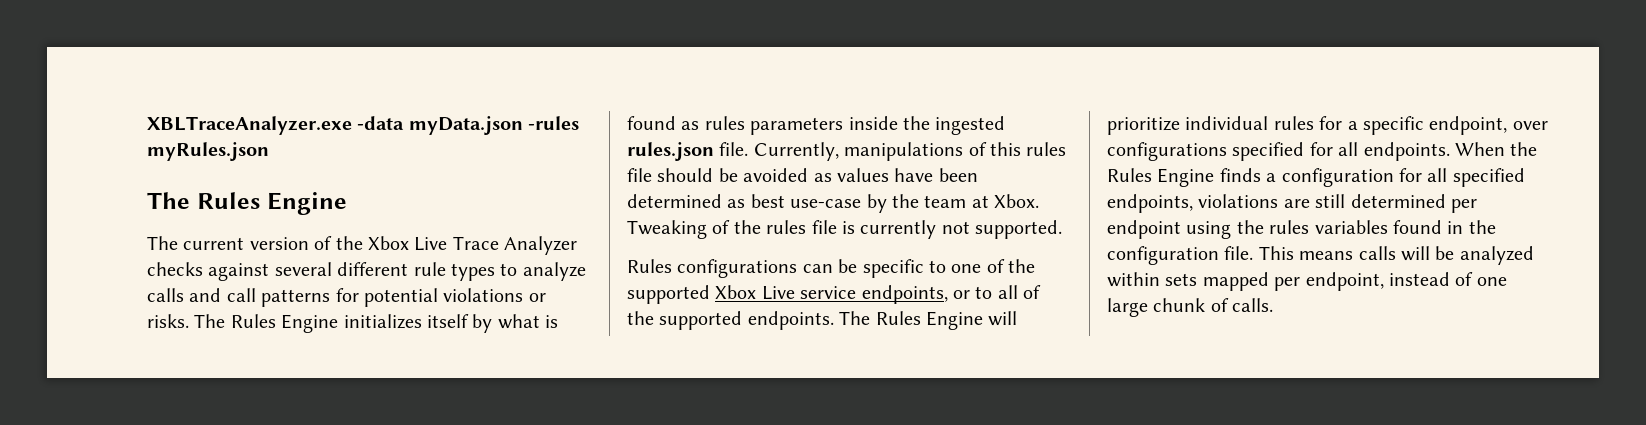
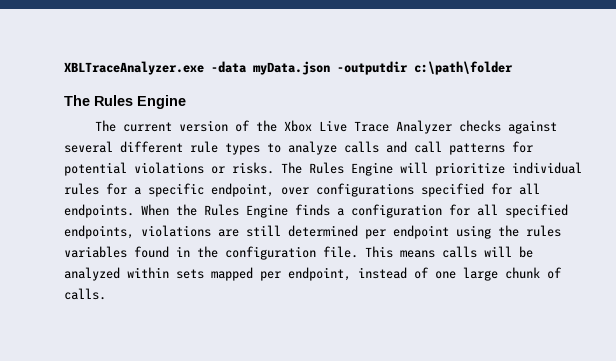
[528,116,580,130] [147,142,269,161] -rules myRules.json -> [337,61,513,75] -outputdir c:\path\folder
[343,314,559,333] [627,116,1006,135] [627,142,1067,161] [627,168,978,182] [627,194,1040,213] [627,220,1063,239] [627,259,1036,278] [627,285,1042,304] [627,311,983,330] initializes itself by what is found as rules parameters inside the ingested rules.json file. Currently, manipulations of this rules file should be avoided as values have been determined as best use-case by the team at Xbox. Tweaking of the rules file is currently not supported. // Rules configurations can be specific to one of the supported Xbox Live service endpoints, or to all of the supported endpoints. The Rules Engine -> (393, 169) none

